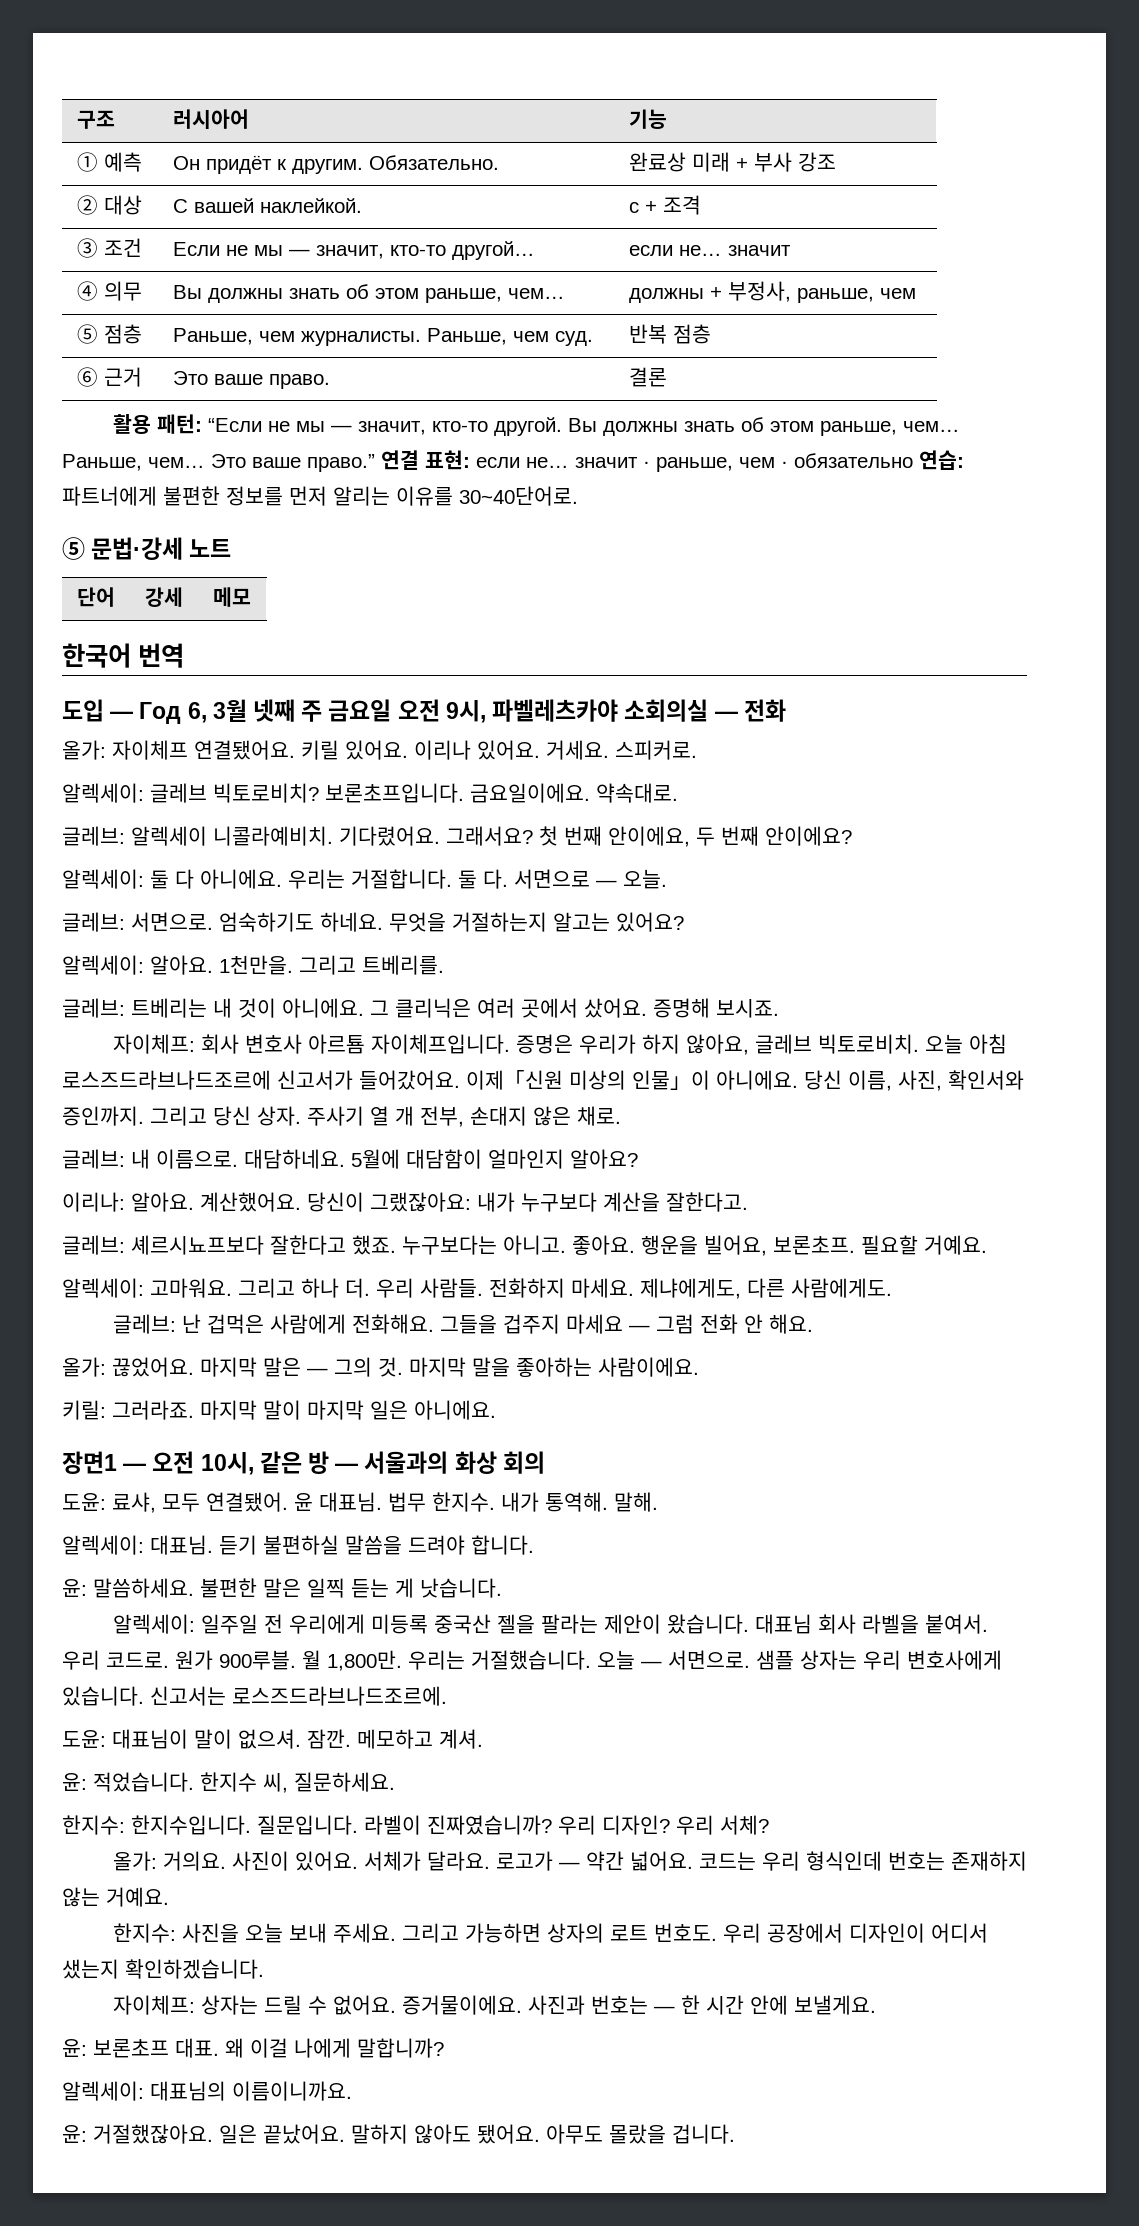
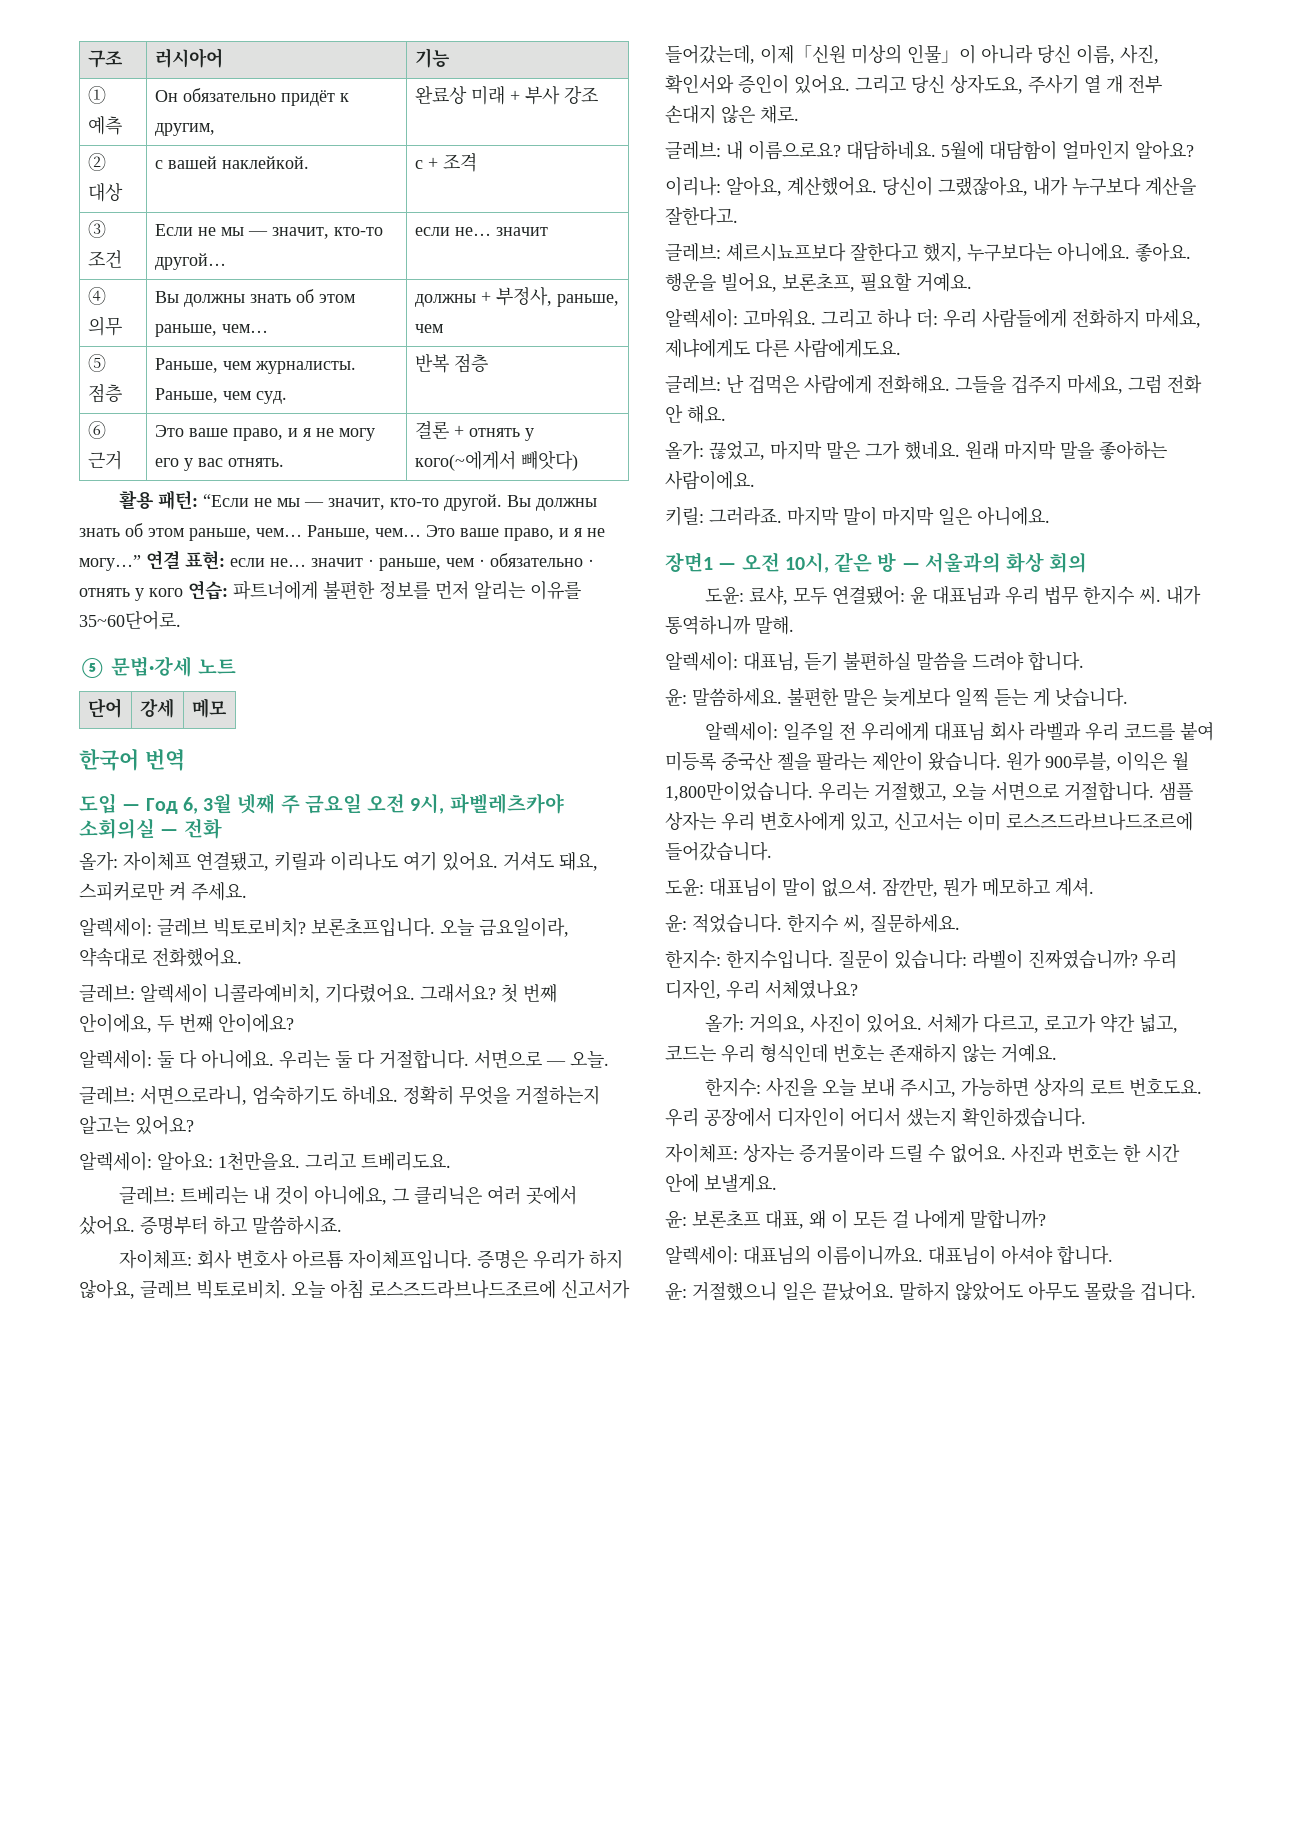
(200, 163) none -> [182,88,276,102] обязательно
[291,155,499,174] другим. Обязательно. -> [154,123,215,136] другим,
[172,199,188,213] С -> [154,160,163,169] с
[268,374,330,389] [628,367,667,387] право. | 결론 -> [232,428,375,441] [154,458,284,471] [414,421,534,441] [414,450,578,471] право, и я не могу его у вас отнять. | 결론 + отнять у кого(~에게서 빼앗다)
[307,454,375,472] право.” -> [504,528,605,541] [79,555,141,571] право, и я не могу…”
(913, 460) none -> [588,559,594,567] [79,588,183,601] · отнять у кого
[459,486,578,506] 30~40단어로. -> [79,611,181,630] 35~60단어로.
[194,740,697,760] 연결됐어요. 키릴 있어요. 이리나 있어요. 거세요. 스피커로. -> [196,852,598,871] [79,881,247,901] 연결됐고, 키릴과 이리나도 여기 있어요. 거셔도 돼요, 스피커로만 켜 주세요.
[470,783,678,803] 금요일이에요. 약속대로. -> [440,918,569,937] [79,947,242,967] 오늘 금요일이라, 약속대로 전화했어요.
[213,826,333,846] 니콜라예비치. -> [213,984,320,1003] 니콜라예비치,
[351,869,508,889] 거절합니다. 둘 다. -> [335,1049,469,1069] 둘 다 거절합니다.
[131,912,213,932] 서면으로. -> [140,1086,247,1105] 서면으로라니,
(383, 922) none -> [403,1085,454,1105] 정확히
[150,955,444,975] 알아요. 1천만을. 그리고 트베리를. -> [157,1152,451,1171] 알아요: 1천만을요. 그리고 트베리도요.
[282,998,364,1018] 아니에요. -> [313,1186,387,1205] 아니에요,
[653,998,779,1018] 증명해 보시죠. -> [140,1215,342,1235] 증명부터 하고 말씀하시죠.
[359,1070,460,1090] 들어갔어요. -> [665,45,755,64] 들어갔는데,
[716,1070,798,1090] 아니에요. -> [981,45,1033,64] 아니라
[62,1106,144,1126] 증인까지. -> [738,74,850,94] 증인이 있어요.
[257,1106,301,1126] 상자. -> [950,74,1023,94] 상자도요,
[420,1106,464,1127] 전부, -> [1128,75,1162,94] 전부
[156,1149,238,1169] 이름으로. -> [748,141,841,160] 이름으로요?
[131,1192,194,1212] 알아요. -> [726,177,782,196] 알아요,
[370,1192,471,1212] 그랬잖아요: -> [938,176,1028,196] 그랬잖아요,
[352,1235,566,1255] 했죠. 누구보다는 아니고. -> [923,242,1130,262] 했지, 누구보다는 아니에요.
[773,1236,855,1255] 보론초프. -> [782,273,855,292] 보론초프,
[345,1278,892,1299] 더. 우리 사람들. 전화하지 마세요. 제냐에게도, 다른 사람에게도. -> [916,308,1201,328] [665,338,901,358] 더: 우리 사람들에게 전화하지 마세요, 제냐에게도 다른 사람에게도요.
[565,1314,650,1334] 마세요 — -> [1067,375,1123,394] 마세요,
[112,1357,194,1377] 끊었어요. -> [709,441,765,460] 끊었고,
[307,1357,403,1377] — 그의 것. -> [865,440,999,460] 그가 했네요. 원래
[206,1492,608,1512] 연결됐어. 윤 대표님. 법무 한지수. 내가 통역해. -> [831,585,1201,605] [665,616,751,635] 연결됐어: 윤 대표님과 우리 법무 한지수 씨. 내가 통역하니까
[150,1535,213,1555] 대표님. -> [743,652,799,671] 대표님,
(301, 1588) none -> [882,687,951,707] 늦게보다
(365, 1624) none -> [933,722,1214,741] 대표님 회사 라벨과 우리 코드를 붙여
[754,1614,988,1634] [62,1650,1002,1671] [62,1686,447,1706] 대표님 회사 라벨을 붙여서. 우리 코드로. 원가 900루블. 월 1,800만. 우리는 거절했습니다. 오늘 — 서면으로. 샘플 상자는 우리 변호사에게 있습니다. 신고서는 로스즈드라브나드조르에. -> [1006,751,1189,771] [665,781,1193,801] [665,811,1193,831] [665,841,772,861] 원가 900루블, 이익은 월 1,800만이었습니다. 우리는 거절했고, 오늘 서면으로 거절합니다. 샘플 상자는 우리 변호사에게 있고, 신고서는 이미 로스즈드라브나드조르에 들어갔습니다.
[307,1729,351,1749] 잠깐. -> [882,878,978,897] 잠깐만, 뭔가
[257,1815,358,1835] 질문입니다. -> [838,949,967,969] 질문이 있습니다:
[602,1815,769,1835] [112,1851,226,1871] 디자인? 우리 서체? // 올가: 거의요. -> [665,979,858,999] [704,1013,805,1033] 디자인, 우리 서체였나요? // 올가: 거의요,
[426,1851,693,1871] 달라요. 로고가 — 약간 넓어요. -> [982,1013,1178,1033] 다르고, 로고가 약간 넓고,
[332,1923,459,1943] 주세요. 그리고 -> [899,1078,956,1097] 주시고,
[653,1923,717,1942] 번호도. -> [1128,1078,1202,1096] 번호도요.
(258, 2005) none -> [799,1144,885,1163] 증거물이라
[401,1995,522,2015] 증거물이에요. -> (1006, 1153) none
[653,2006,675,2013] — -> (1118, 1153) none
[175,2038,288,2058] 대표. 왜 이걸 -> [765,1210,909,1229] 대표, 왜 이 모든 걸
[62,2124,213,2144] // 윤: 거절했잖아요. -> [928,1245,1113,1265] [665,1282,777,1301] 대표님이 아셔야 합니다. // 윤: 거절했으니
[414,2124,540,2144] 않아도 됐어요. -> [955,1282,1023,1301] 않았어도

